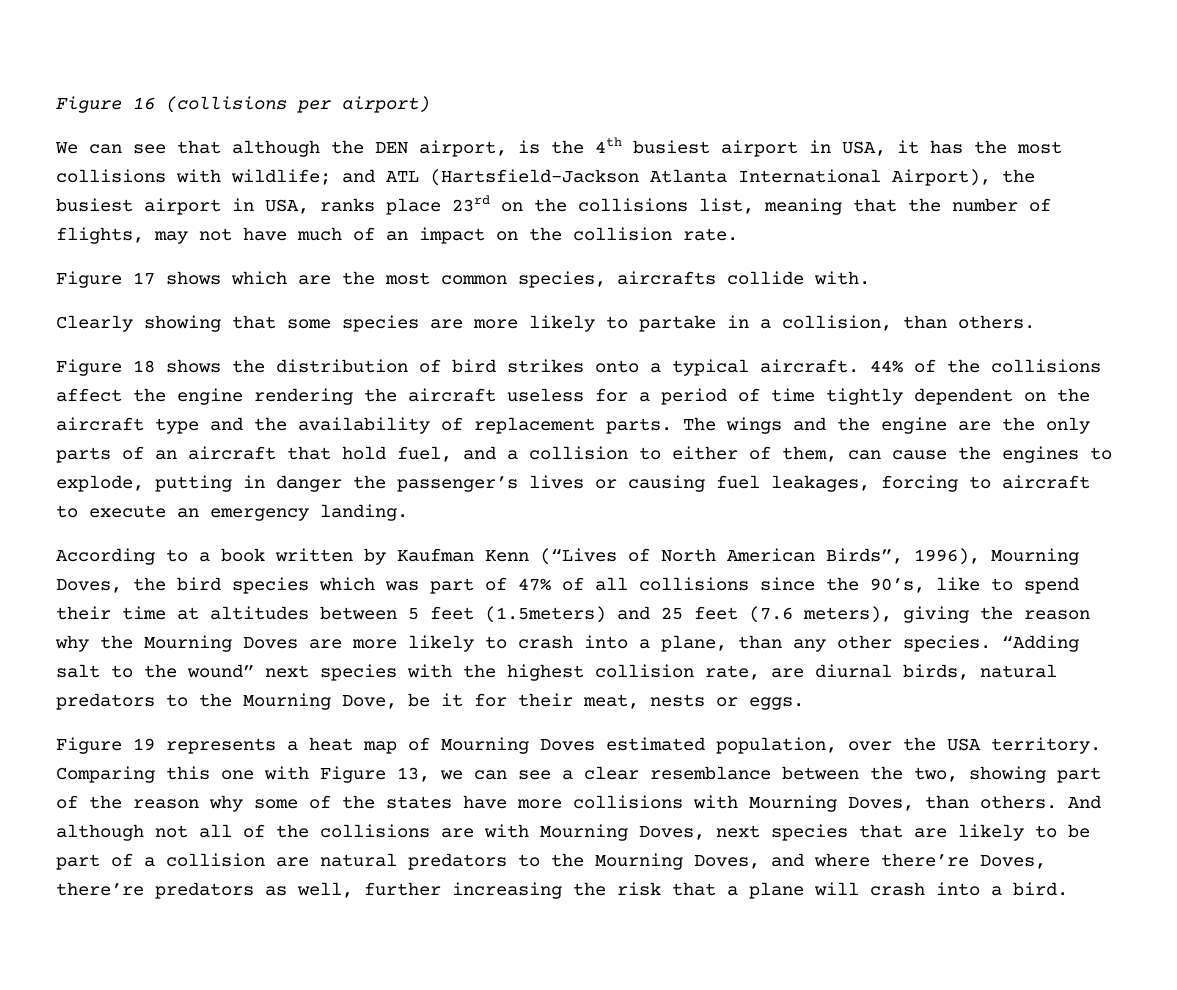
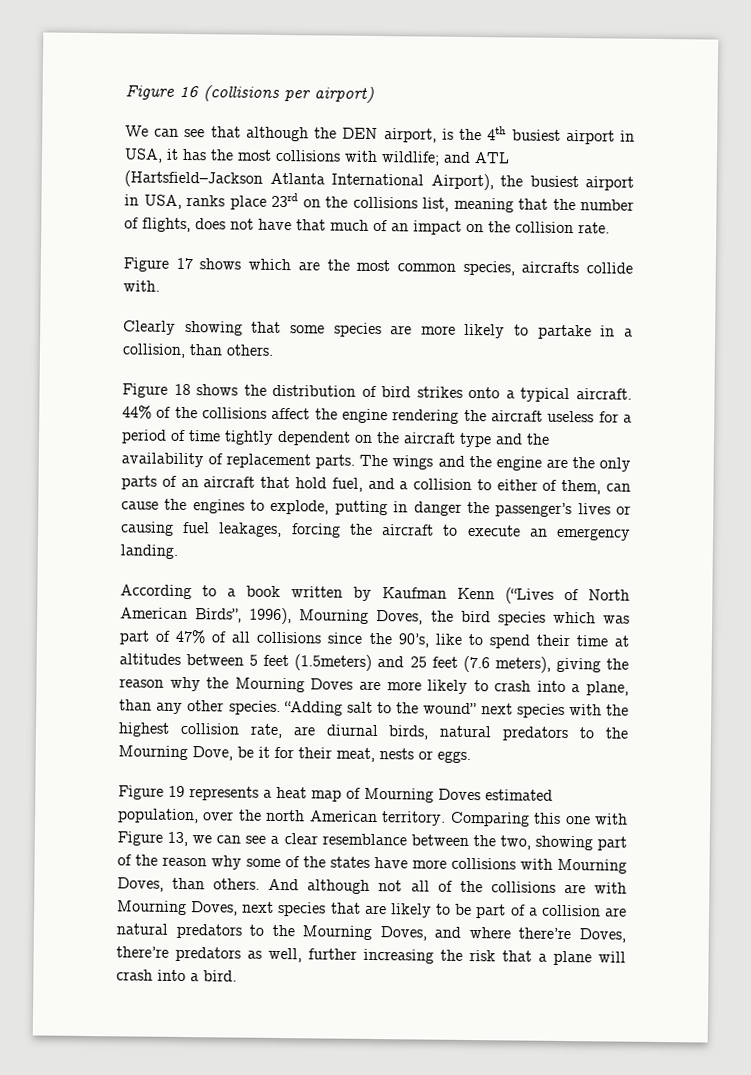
[154,231,188,244] may -> [195,218,226,230] does
(287, 234) none -> [296,219,326,231] that
[969,476,991,489] to -> [349,523,373,535] the
[947,738,981,751] USA -> [266,809,378,823] north American

